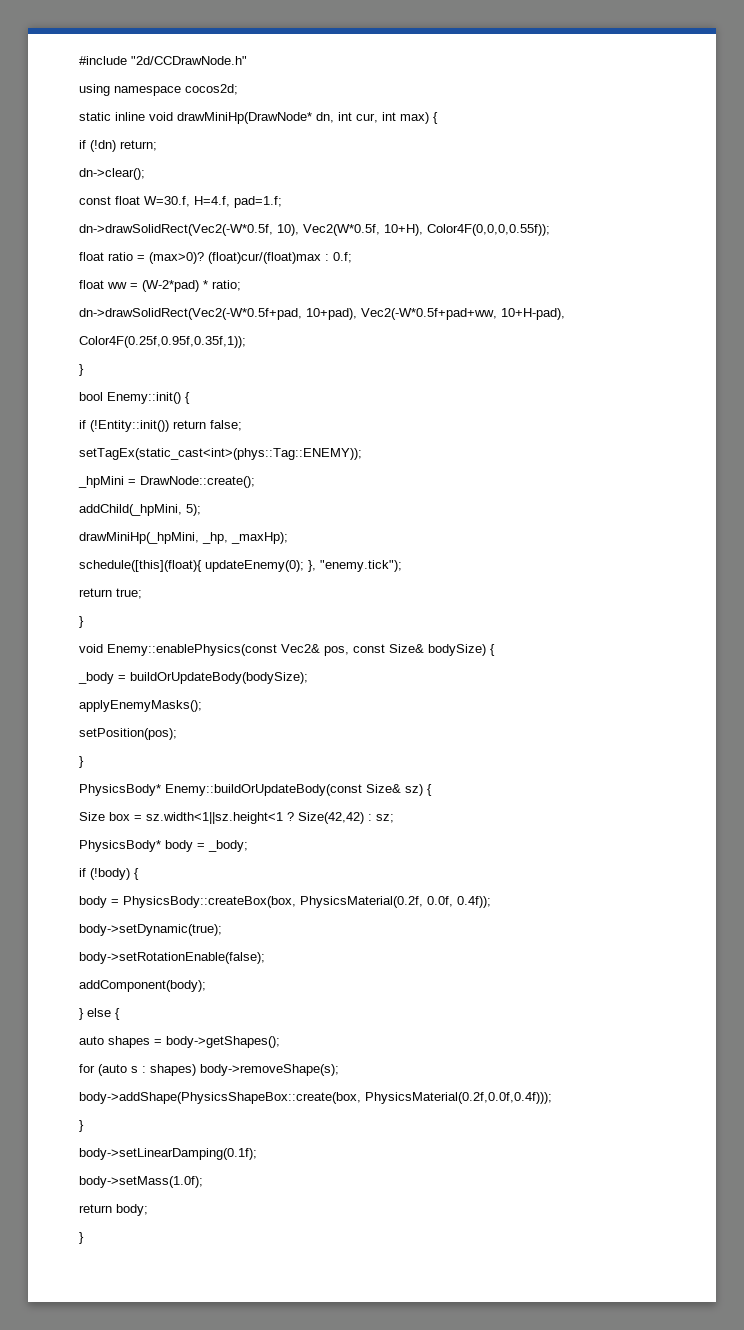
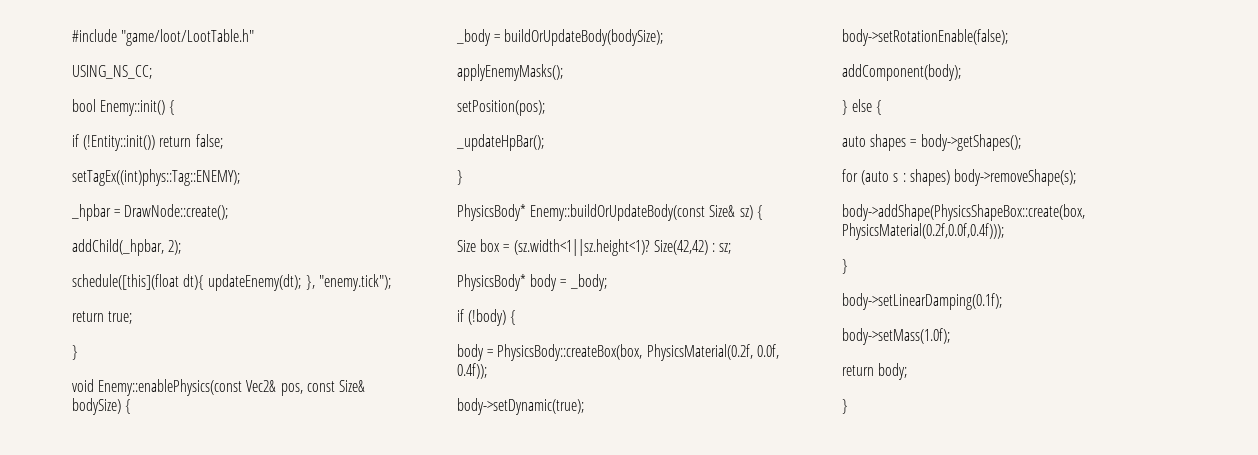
[131,56,247,65] [79,84,238,96] [79,112,438,124] [79,140,157,152] [79,168,145,180] [79,196,282,208] [79,224,550,236] [79,252,352,264] [79,280,241,292] [79,308,565,320] [79,336,246,348] [79,364,84,376] "2d/CCDrawNode.h" // using namespace cocos2d; // static inline void drawMiniHp(DrawNode* dn, int cur, int max) { // if (!dn) return; // dn->clear(); // const float W=30.f, H=4.f, pad=1.f; // dn->drawSolidRect(Vec2(-W*0.5f, 10), Vec2(W*0.5f, 10+H), Color4F(0,0,0,0.55f)); // float ratio = (max>0)? (float)cur/(float)max : 0.f; // float ww = (W-2*pad) * ratio; // dn->drawSolidRect(Vec2(-W*0.5f+pad, 10+pad), Vec2(-W*0.5f+pad+ww, 10+H-pad), // Color4F(0.25f,0.95f,0.35f,1)); // } -> [121,29,255,46] [72,65,152,79] "game/loot/LootTable.h" // USING_NS_CC;
[79,448,362,460] [78,476,124,488] setTagEx(static_cast<int>(phys::Tag::ENEMY)); // _hpMini -> [72,169,240,186] [71,204,111,221] setTagEx((int)phys::Tag::ENEMY); // _hpbar
[79,504,201,516] [79,532,288,544] [79,560,304,572] addChild(_hpMini, 5); // drawMiniHp(_hpMini, _hp, _maxHp); // schedule([this](float){ updateEnemy(0); -> [72,239,182,256] [72,274,302,291] addChild(_hpbar, 2); // schedule([this](float dt){ updateEnemy(dt);
(177, 734) none -> [456,134,544,151] // _updateHpBar();
[146,812,294,824] sz.width<1||sz.height<1 ? -> [513,239,650,256] (sz.width<1||sz.height<1)?

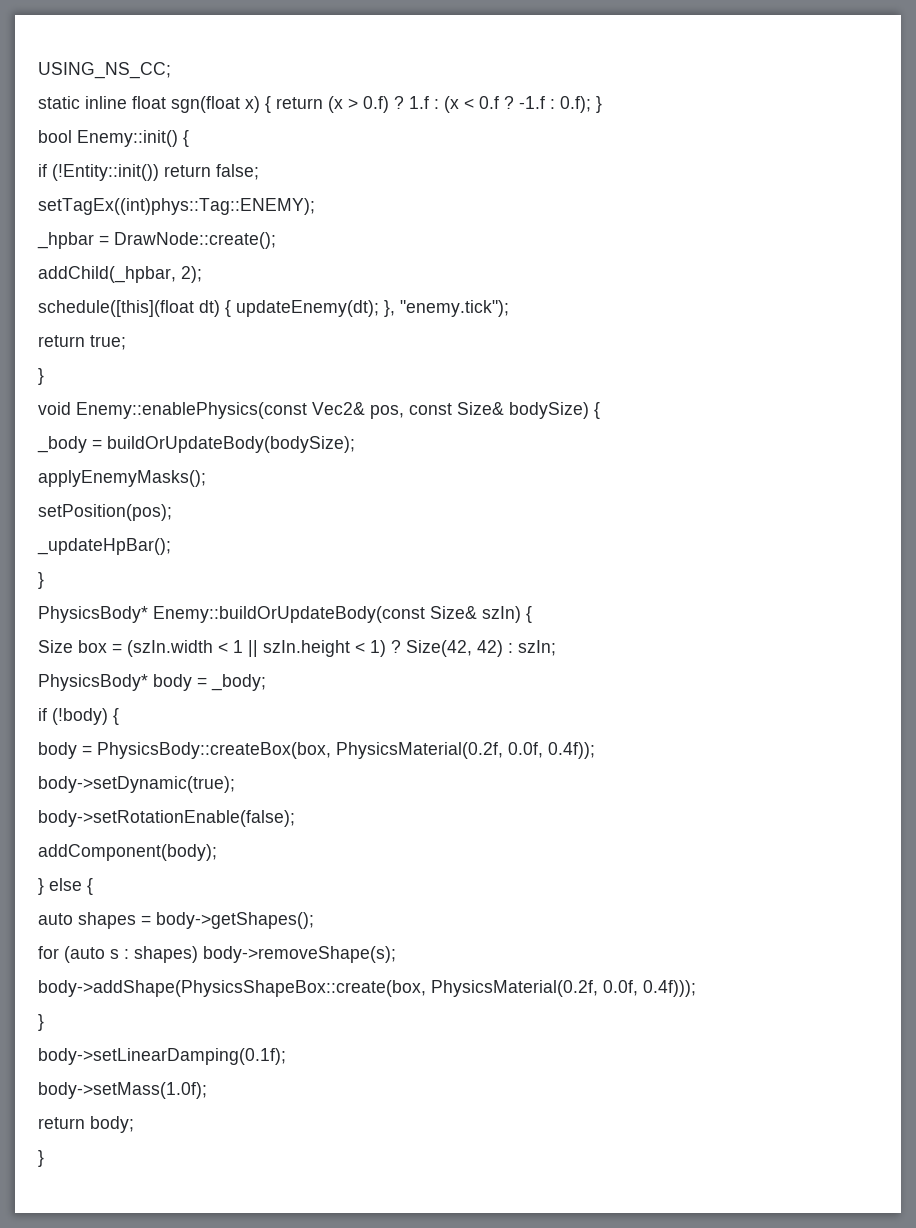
[72,29,255,46] [72,65,152,79] #include "game/loot/LootTable.h" // USING_NS_CC; -> [38,62,171,79] [38,96,602,113] USING_NS_CC; // static inline float sgn(float x) { return (x > 0.f) ? 1.f : (x < 0.f ? -1.f : 0.f); }
[183,274,205,290] dt){ -> [199,300,231,317] dt) {
[739,205,753,220] sz) -> [482,606,521,623] szIn)
[513,239,732,256] (sz.width<1||sz.height<1)? Size(42,42) : sz; -> [127,640,556,657] (szIn.width < 1 || szIn.height < 1) ? Size(42, 42) : szIn;
[842,223,1004,240] PhysicsMaterial(0.2f,0.0f,0.4f))); -> [431,980,696,997] PhysicsMaterial(0.2f, 0.0f, 0.4f)));

